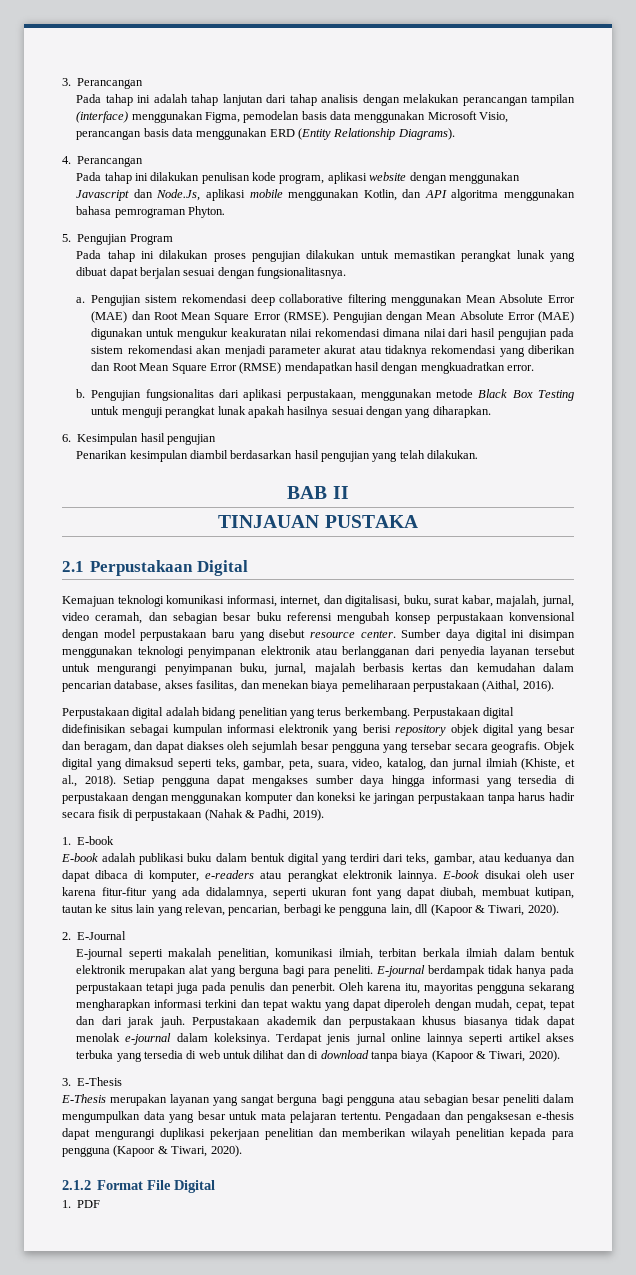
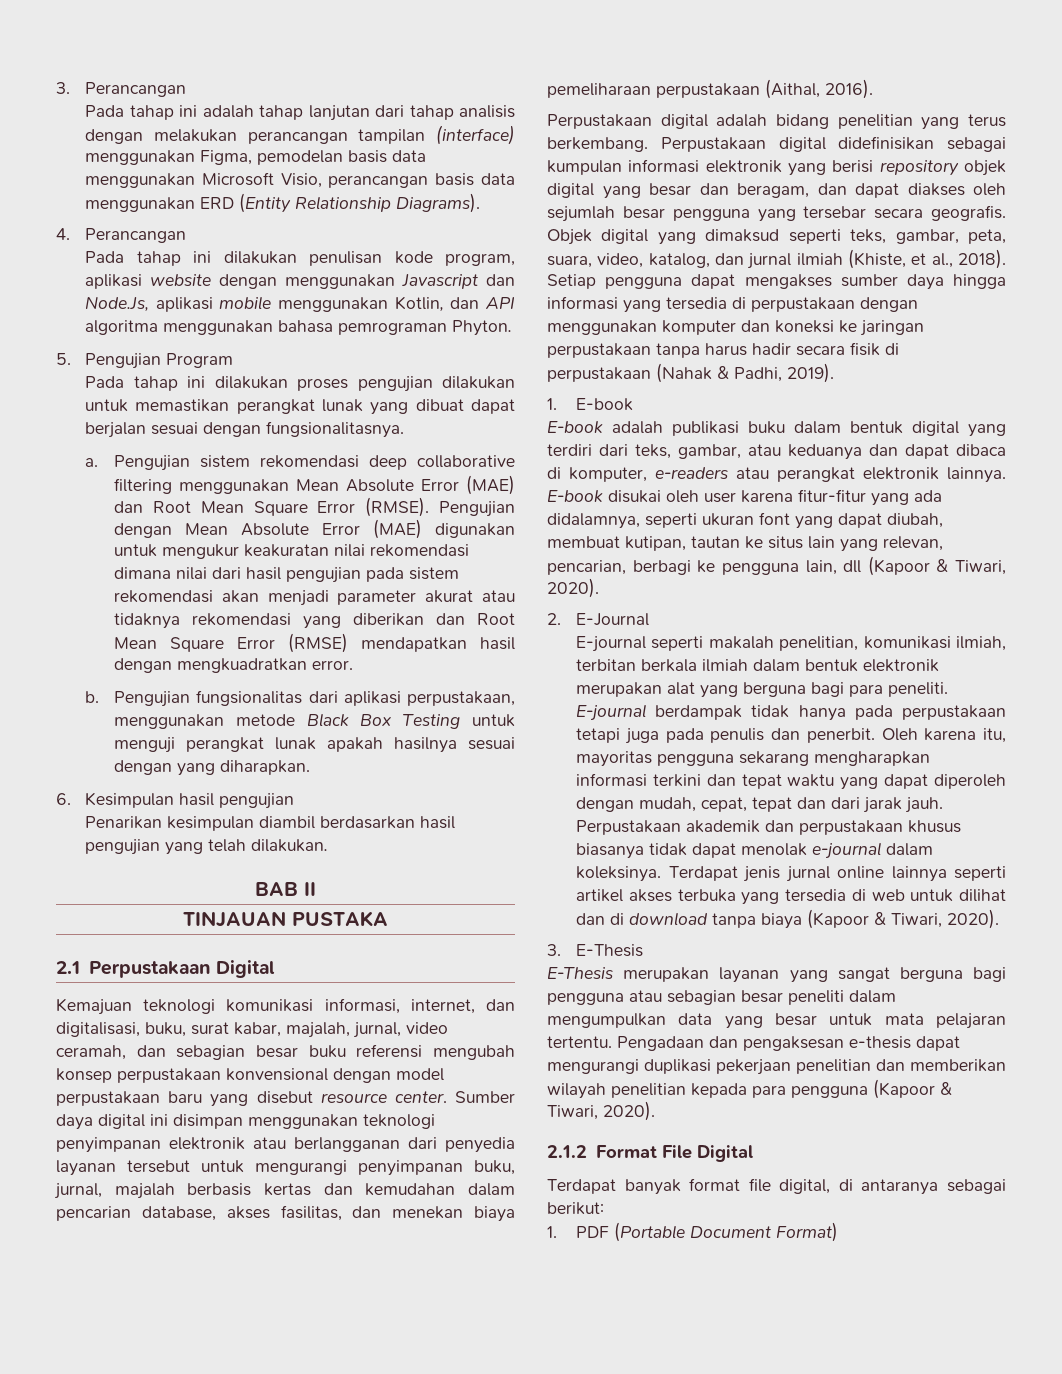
(216, 1186) none -> [547,1178,1006,1195] [547,1202,604,1215] // Terdapat banyak format file digital, di antaranya sebagai berikut:
(101, 1204) none -> [614,1222,839,1242] (Portable Document Format)

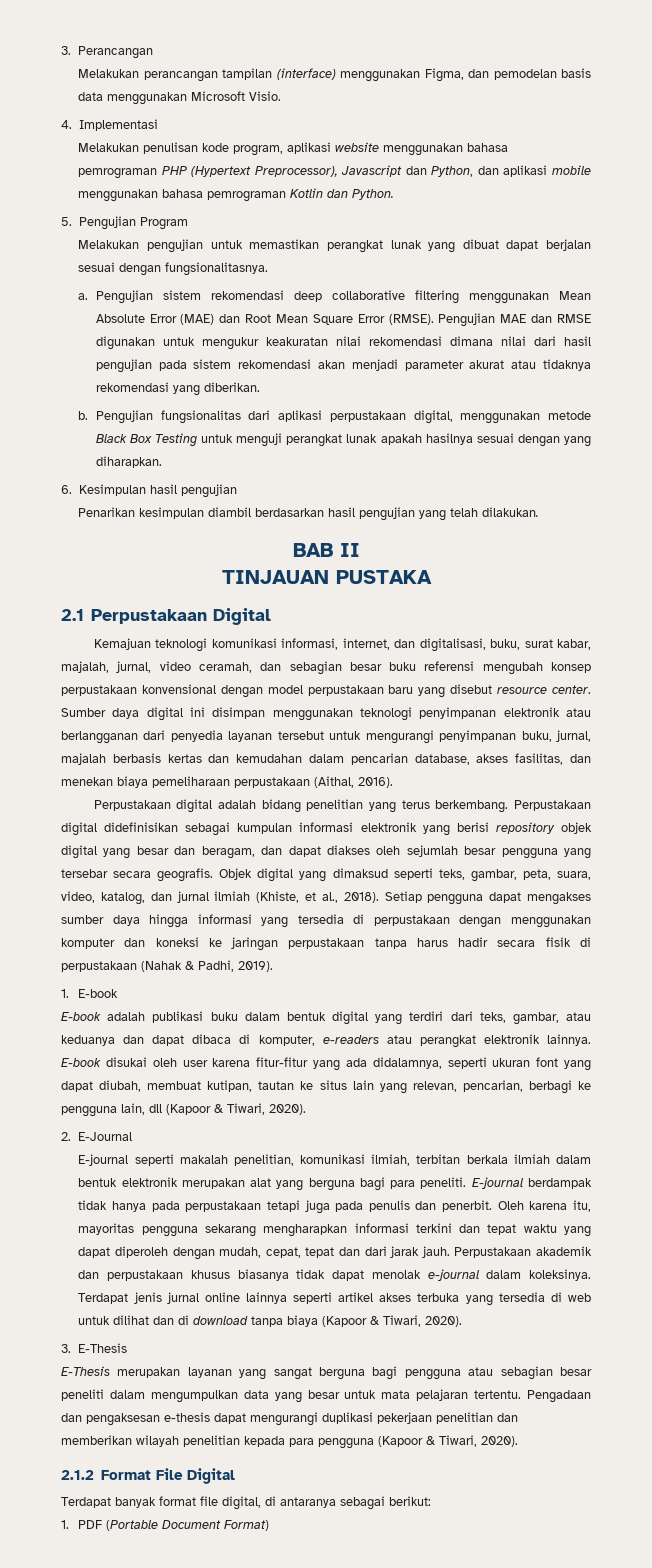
[85,105,515,121] [85,129,237,144] Pada tahap ini adalah tahap lanjutan dari tahap analisis dengan melakukan -> [78,69,140,78] Melakukan
(253, 157) none -> [468,69,490,78] dan
[280,173,515,188] [85,193,481,213] [56,228,187,243] [85,251,297,266] Visio, perancangan basis data menggunakan ERD (Entity Relationship Diagrams). // 4. Perancangan // Pada tahap ini dilakukan -> [249,91,282,101] [61,119,158,131] [78,143,140,152] Visio. // 4. Implementasi // Melakukan
[219,274,515,289] [85,296,515,312] [85,320,513,336] [56,353,234,369] [85,376,515,392] dengan menggunakan Javascript dan Node.Js, aplikasi mobile menggunakan Kotlin, dan API algoritma menggunakan bahasa pemrograman Phyton. // 5. Pengujian Program // Pada tahap ini dilakukan proses pengujian dilakukan -> [383,143,509,156] [78,165,592,179] [78,188,395,202] [61,216,188,230] [78,239,204,253] menggunakan bahasa pemrograman PHP (Hypertext Preprocessor), Javascript dan Python, dan aplikasi mobile menggunakan bahasa pemrograman Kotlin dan Python. // 5. Pengujian Program // Melakukan pengujian
[114,519,423,539] dengan Mean Absolute Error (MAE) -> [500,314,591,323] MAE dan RMSE
[353,613,515,626] [114,633,515,653] [114,658,354,673] diberikan dan Root Mean Square Error (RMSE) mendapatkan hasil dengan mengkuadratkan error. -> [203,382,260,392] diberikan.
[407,691,515,706] perpustakaan, -> [329,410,453,424] perpustakaan digital,

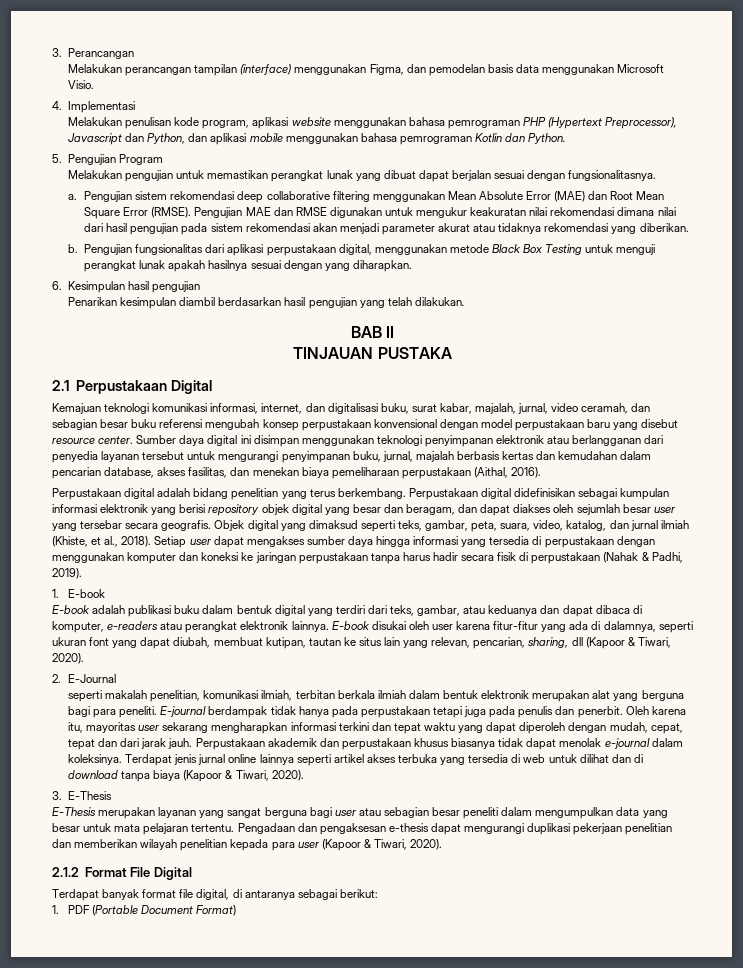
[419,638,486,652] digitalisasi, -> [327,403,378,414] digitalisasi
[501,848,558,859] pengguna -> [653,507,675,513] user
[427,894,484,905] pengguna -> [189,539,211,545] user
[372,1057,442,1069] didalamnya, -> [591,621,656,632] di dalamnya,
[528,1080,591,1094] [61,1103,145,1117] berbagi ke pengguna lain, -> [528,637,569,648] sharing,
[78,1154,129,1166] E-journal -> (117, 678) none
[141,1226,198,1237] pengguna -> [138,725,160,731] user
[404,1369,461,1380] pengguna -> [334,810,356,816] user
[318,1438,374,1449] pengguna -> [297,842,319,848] user

